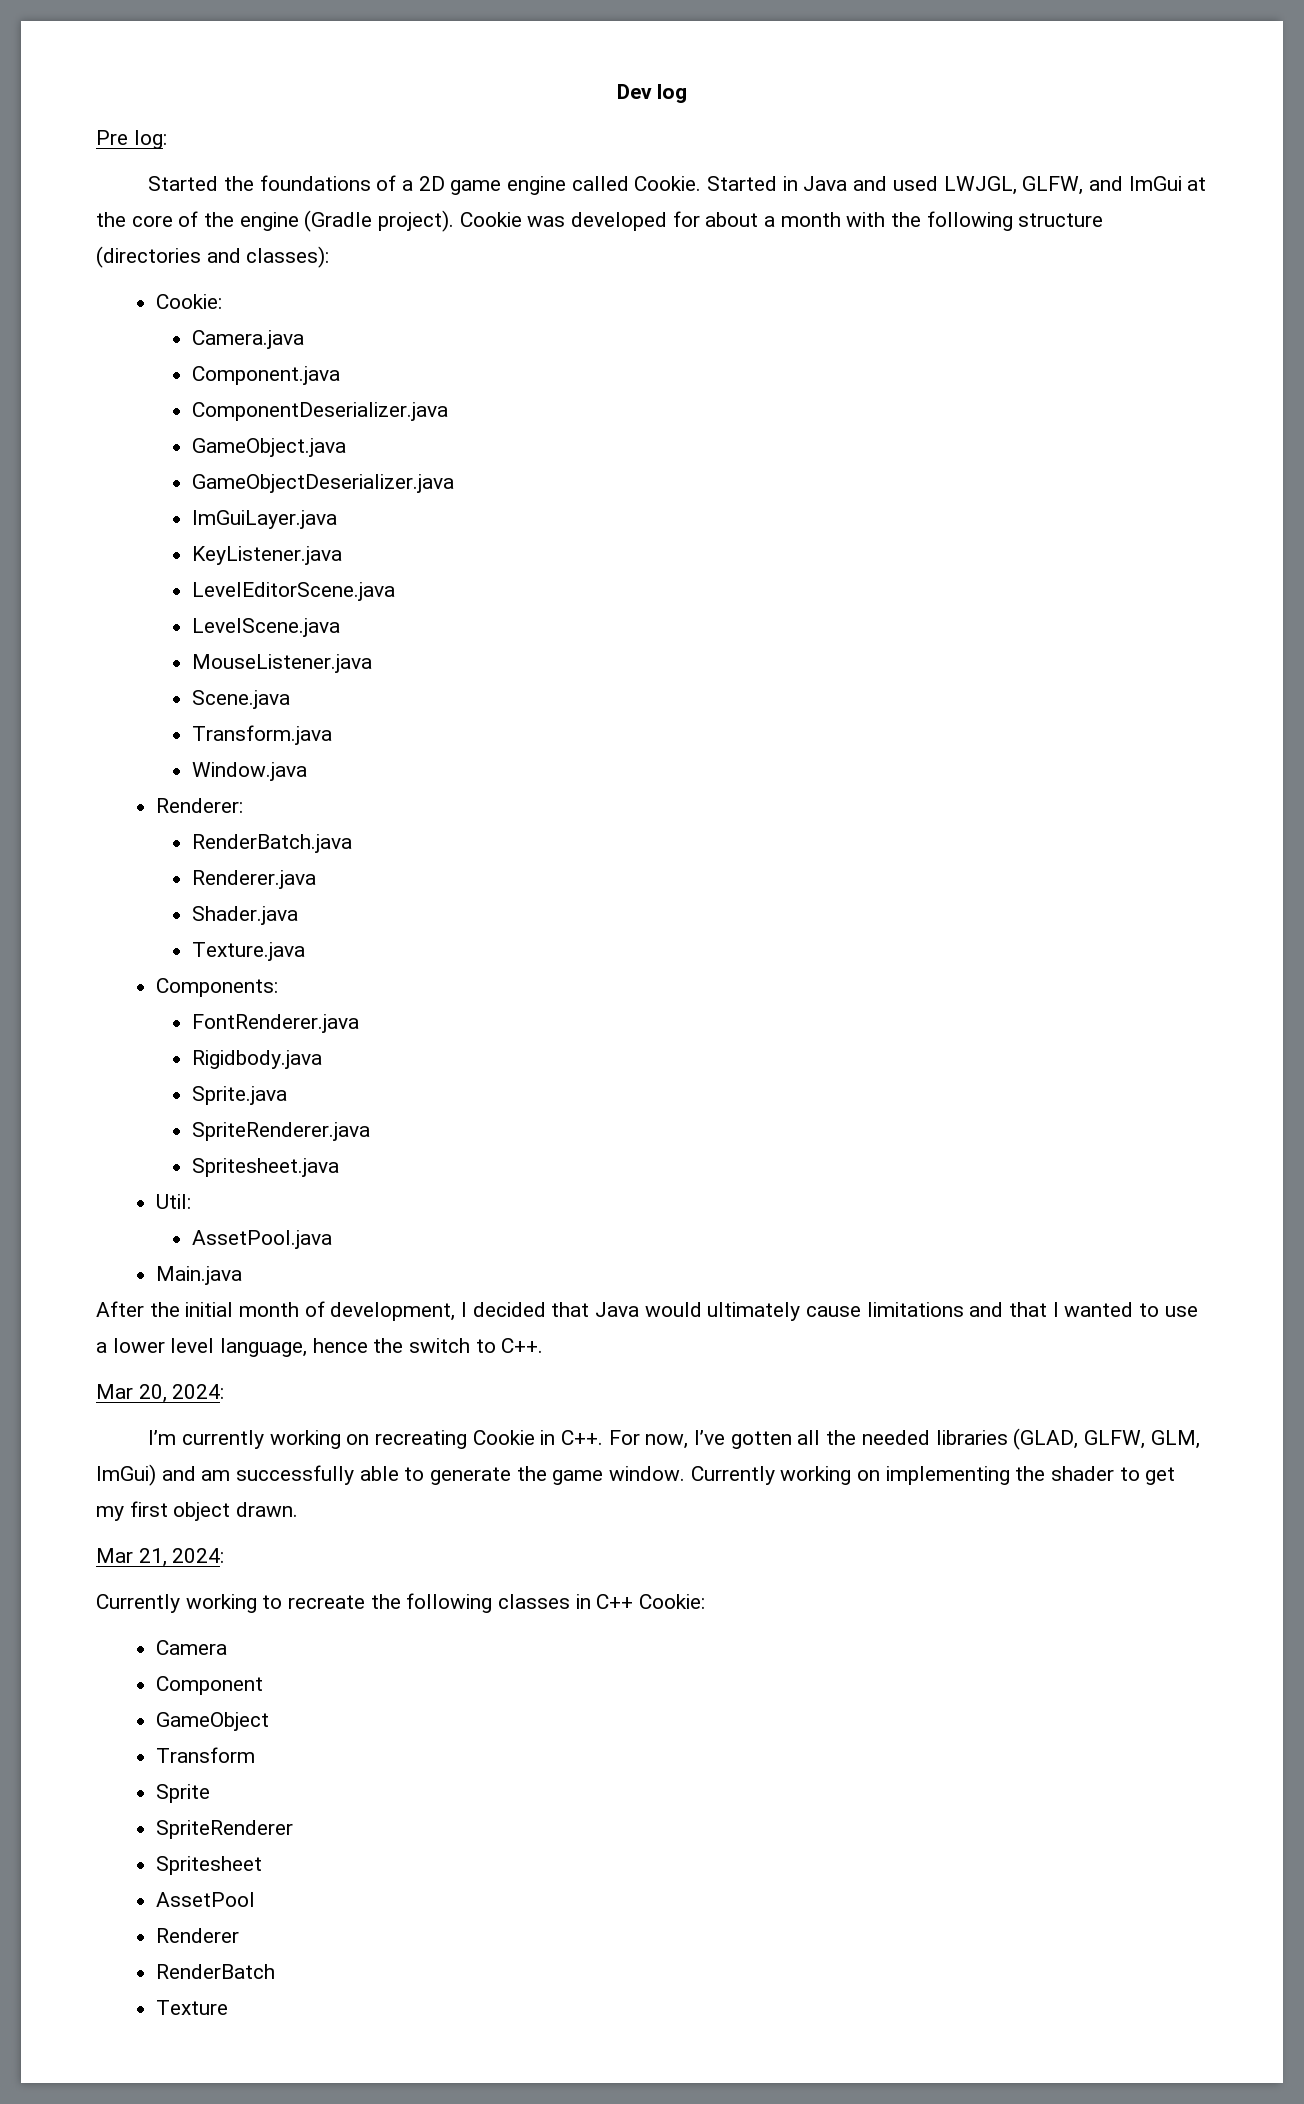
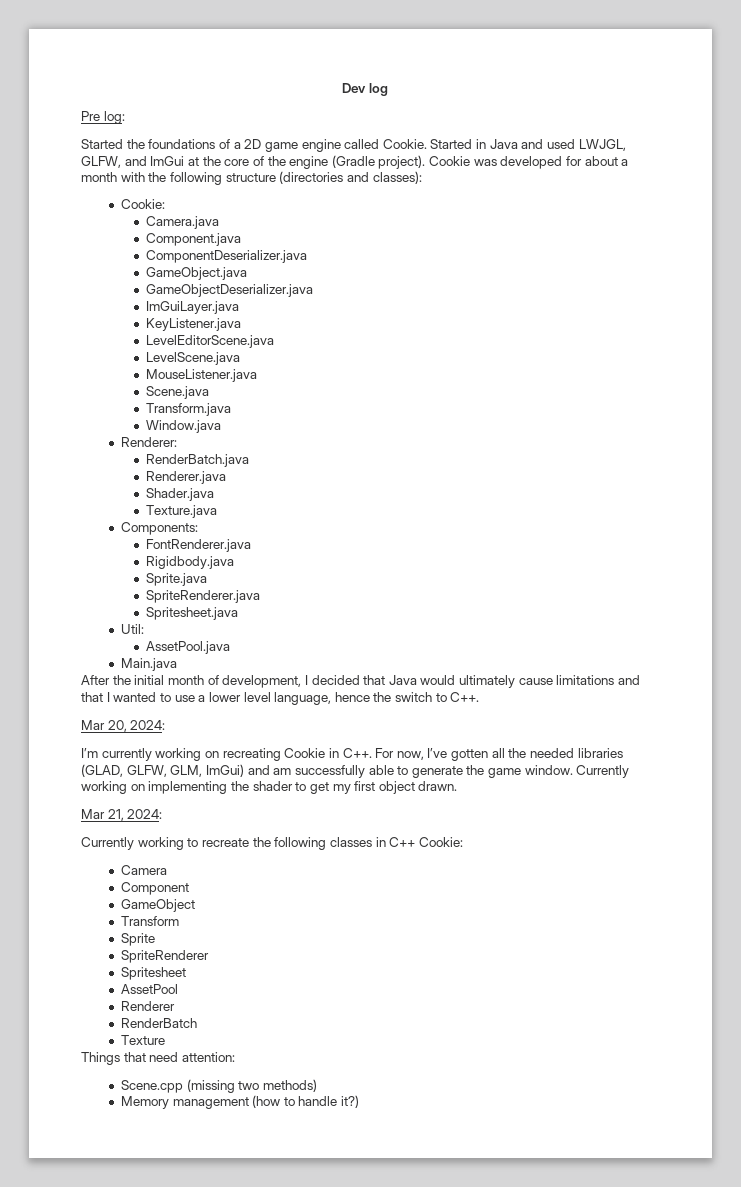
(228, 2007) none -> [81,1052,235,1065] [120,1079,317,1093] [120,1095,360,1109] // Things that need attention: // Scene.cpp (missing two methods) // Memory management (how to handle it?)

